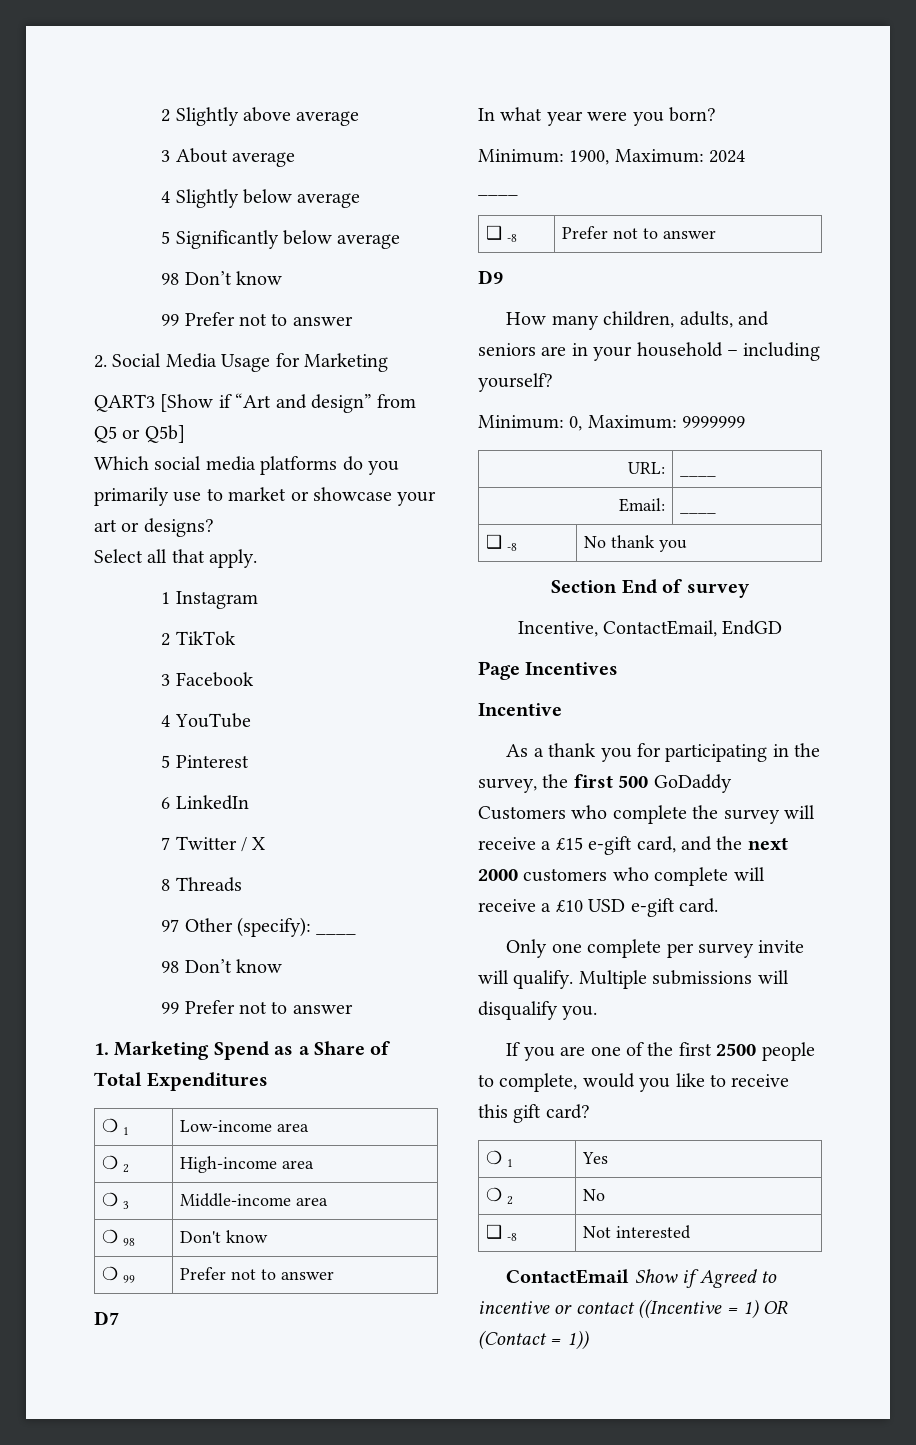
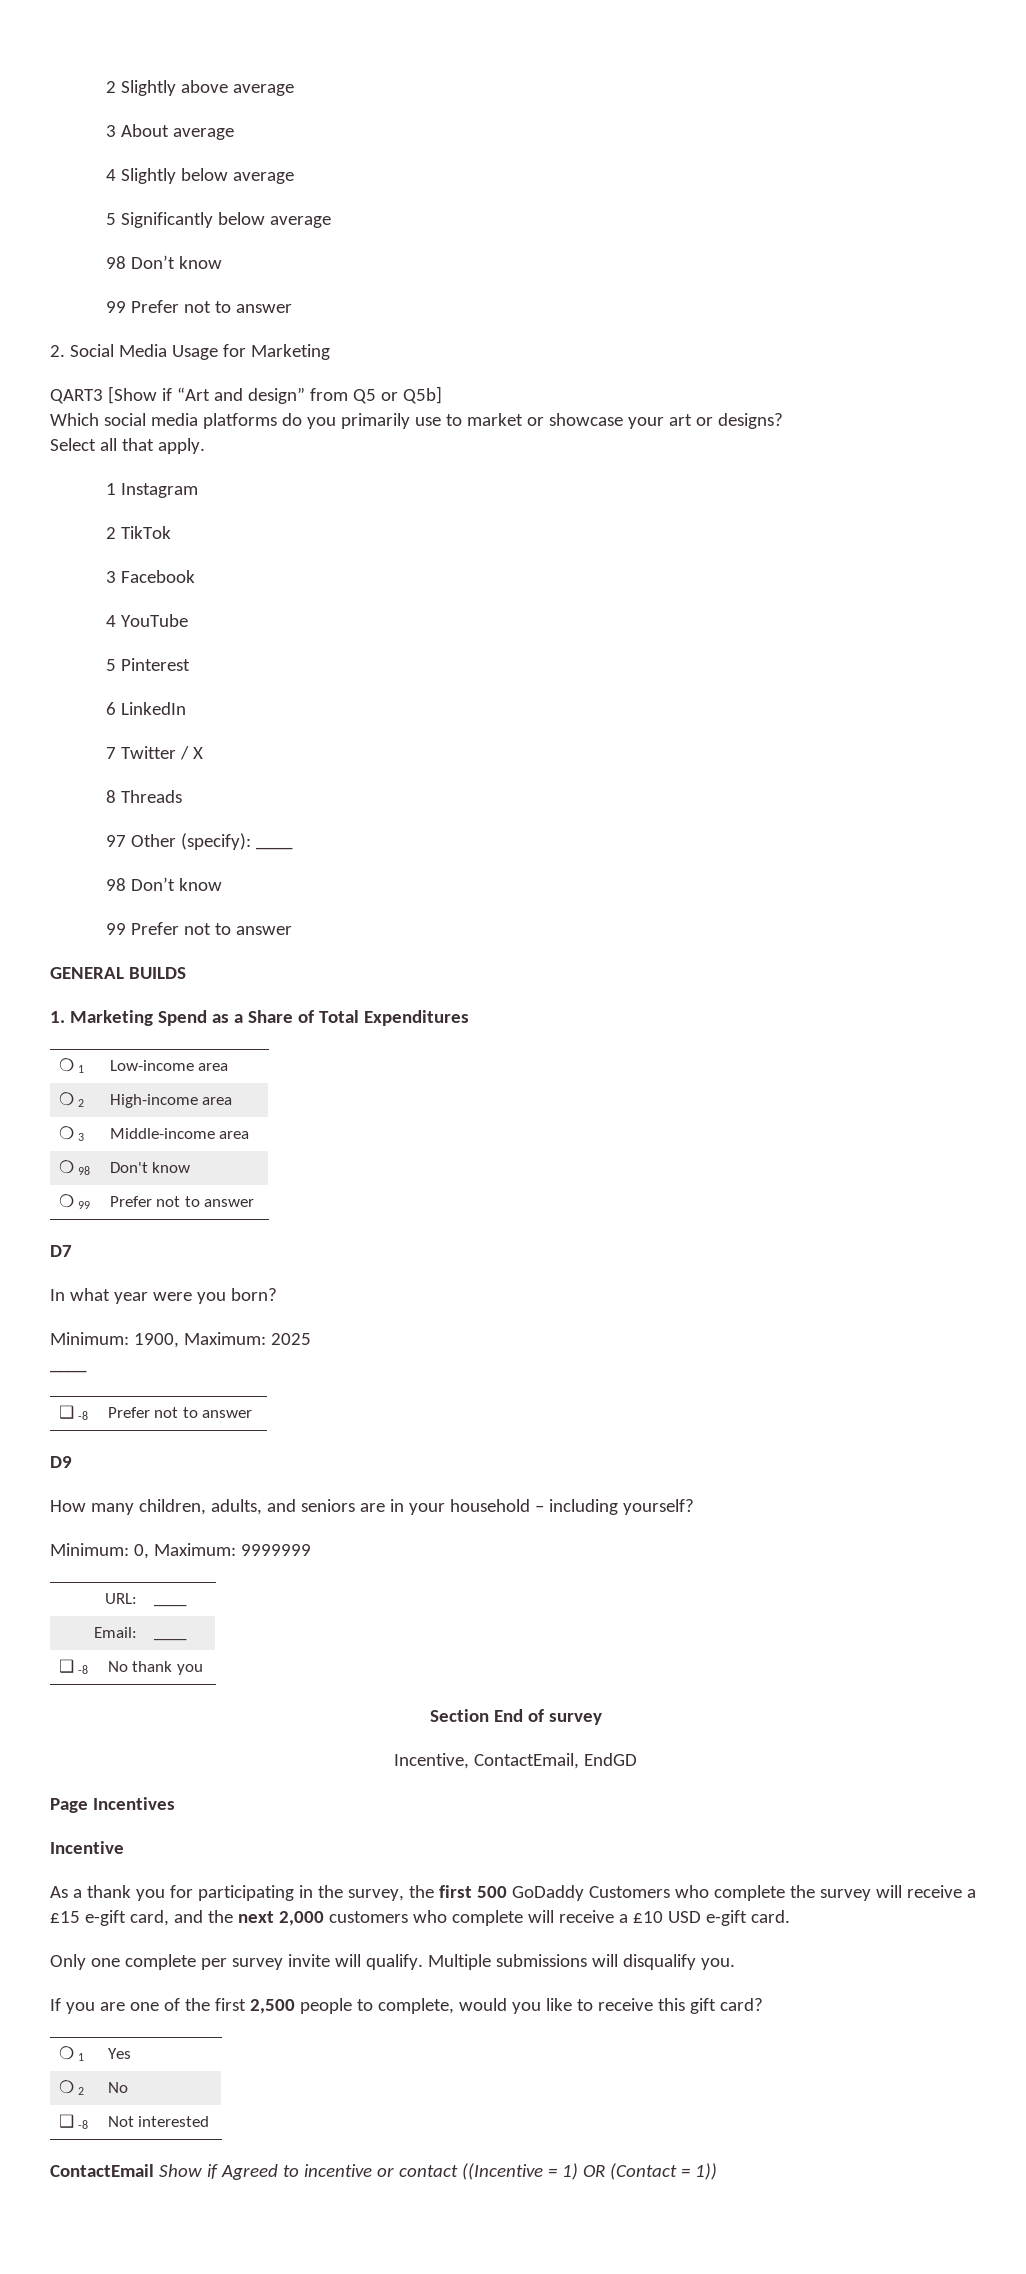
(353, 1009) none -> [50,967,186,979] // GENERAL BUILDS
[709,150,746,163] 2024 -> [270,1333,311,1345] 2025
[478,869,518,881] 2000 -> [278,1911,324,1926] 2,000
[716,1043,757,1056] 2500 -> [249,1999,295,2014] 2,500

